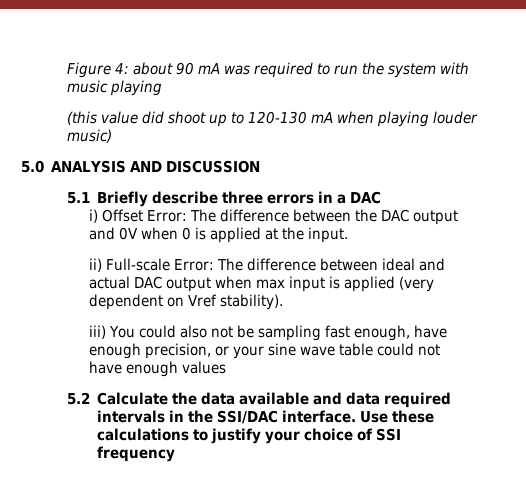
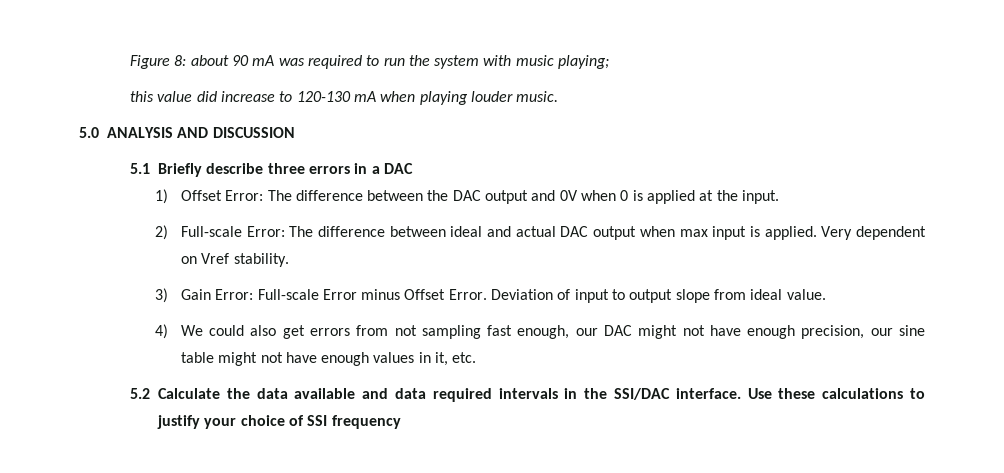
[114,63,129,74] 4: -> [174,55,187,66] 8:
[109,80,162,96] [66,111,227,127] playing // (this value did shoot up -> [558,55,610,69] [129,91,275,102] playing; // this value did increase
[66,129,112,143] music) -> [516,91,559,102] music.
[89,209,99,223] i) -> [155,189,169,204] 1)
[89,258,103,272] ii) -> [155,225,169,240] 2)
[344,276,435,292] applied (very -> [764,226,853,240] applied. Very
[220,294,284,310] [89,325,448,341] [89,343,415,359] stability). // iii) You could also not be sampling fast enough, have enough precision, or your sine wave table could -> [233,253,289,267] [155,288,826,303] [155,324,925,339] [180,352,258,366] stability. // 3) Gain Error: Full-scale Error minus Offset Error. Deviation of input to output slope from ideal value. // 4) We could also get errors from not sampling fast enough, our DAC might not have enough precision, our sine table might
(227, 367) none -> [418,352,477,366] in it, etc.

